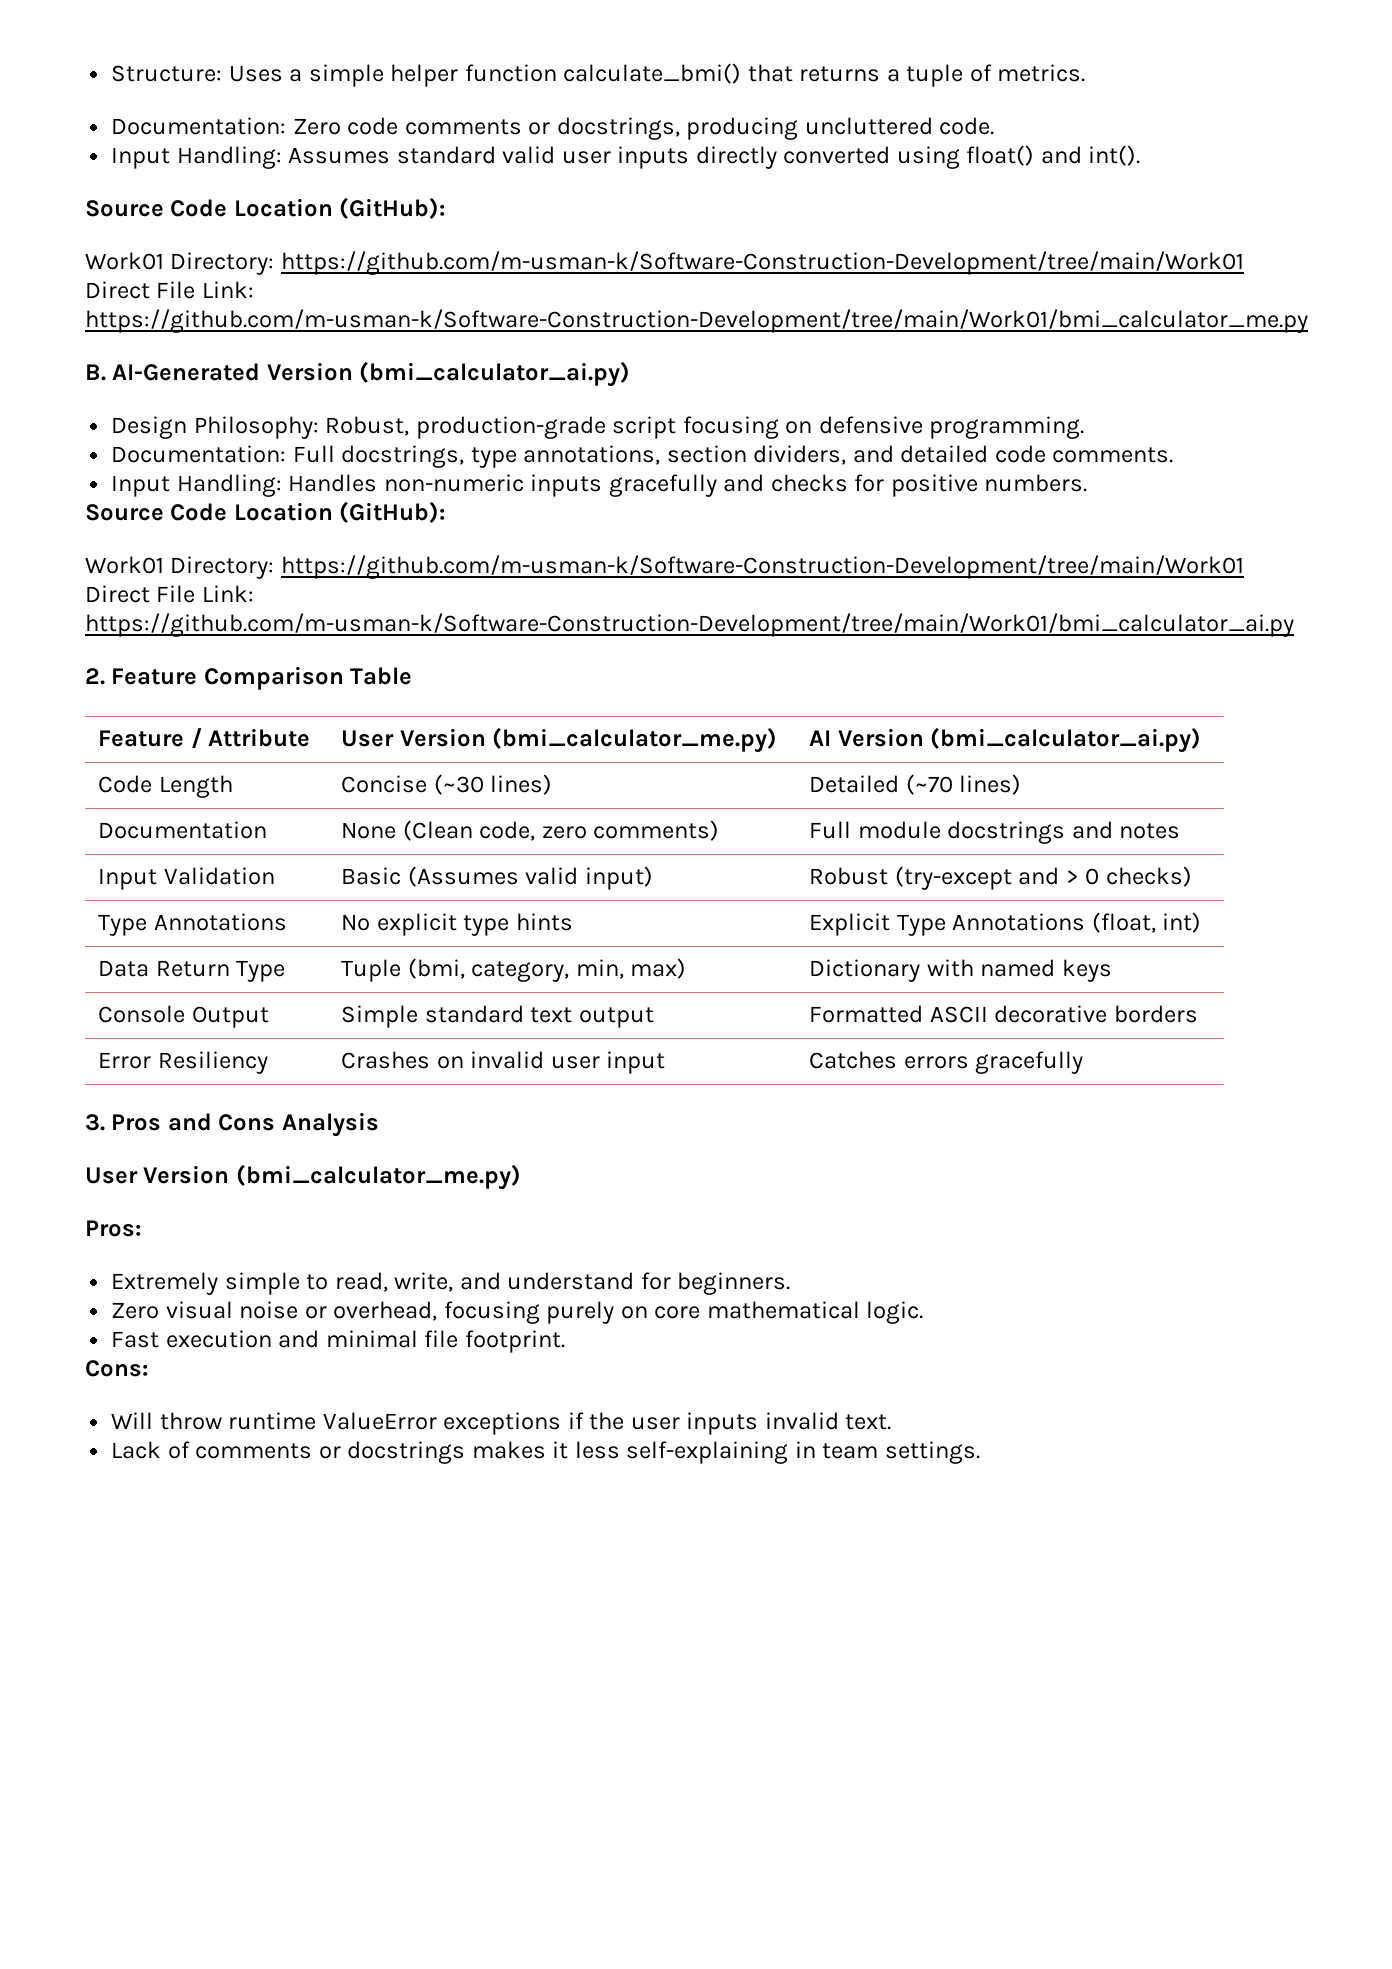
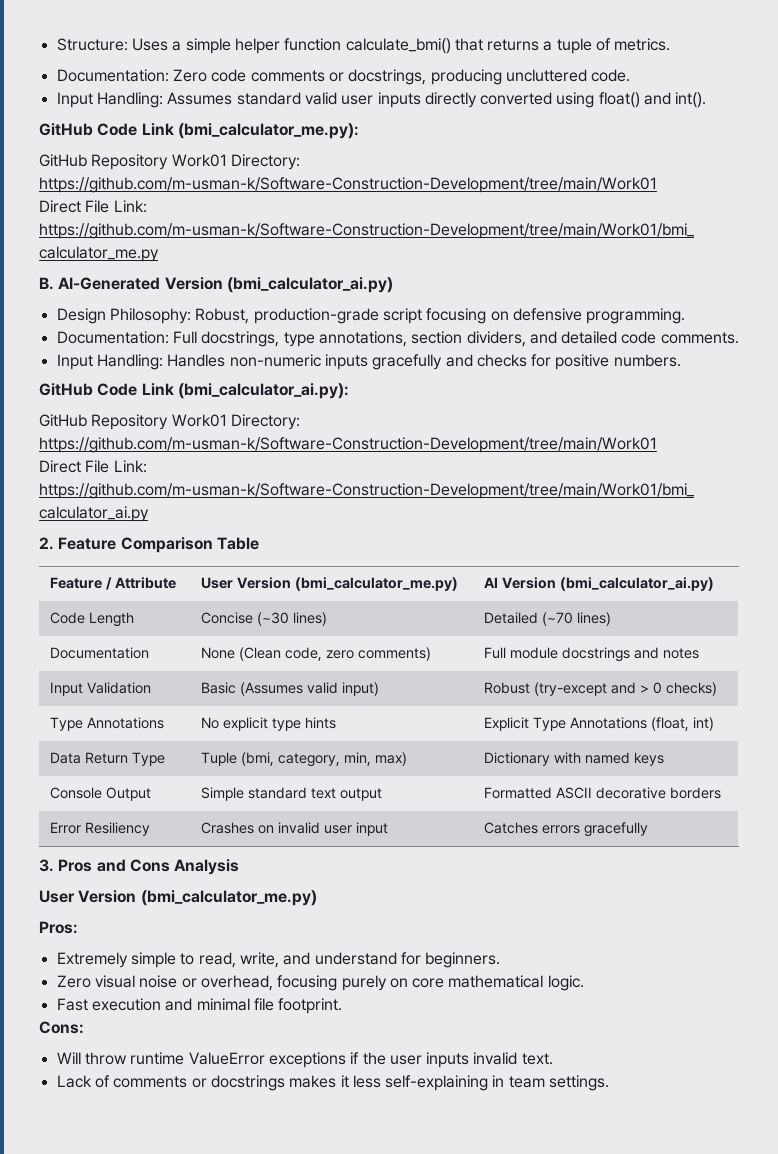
[85,197,446,219] Source Code Location (GitHub): // -> [39,123,359,139] [39,154,169,170] GitHub Code Link (bmi_calculator_me.py): // GitHub Repository
[85,501,446,523] Source Code Location (GitHub): // -> [39,383,349,399] [39,414,169,430] GitHub Code Link (bmi_calculator_ai.py): // GitHub Repository

